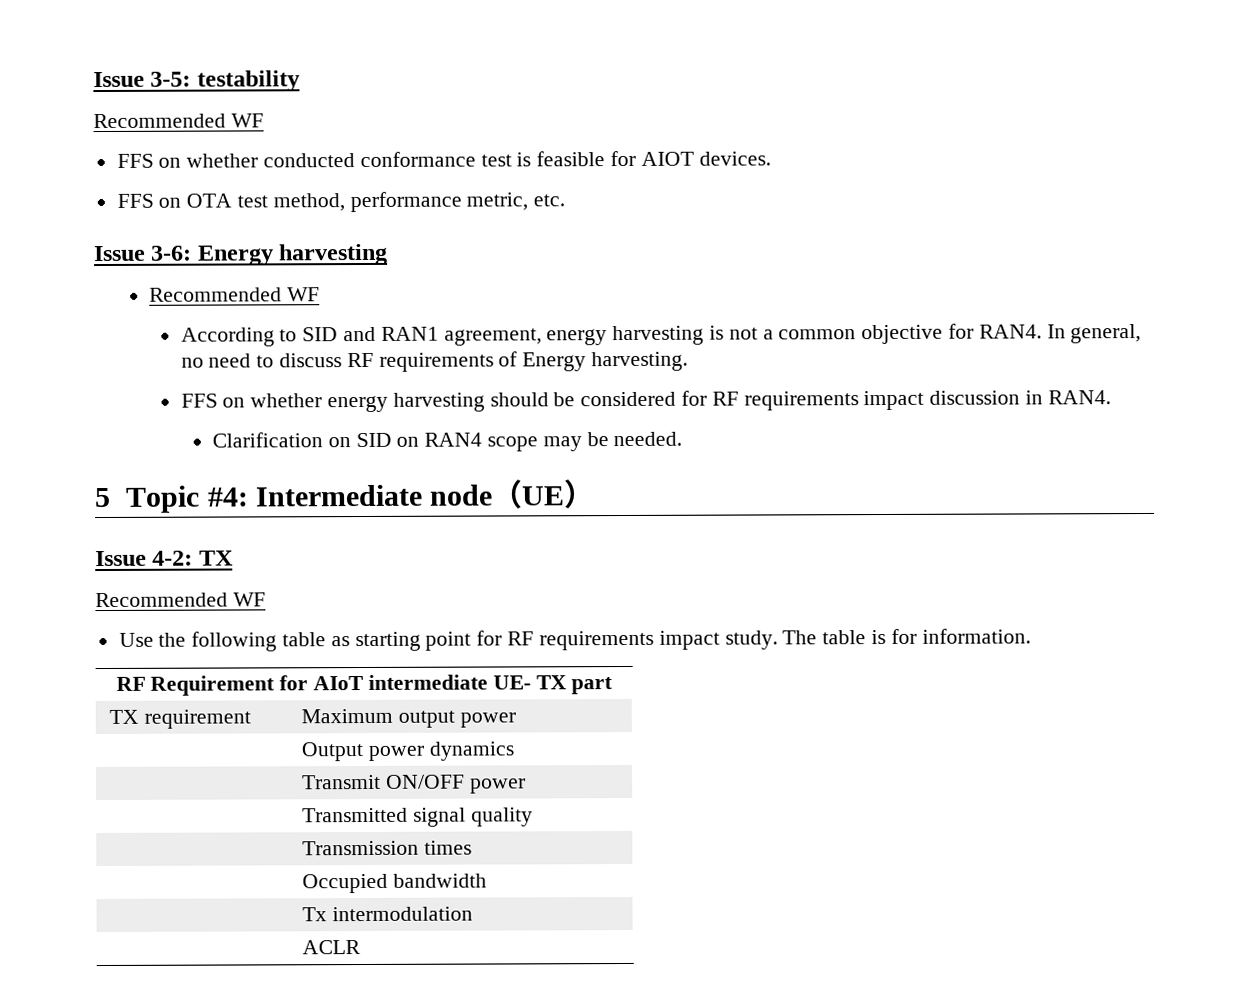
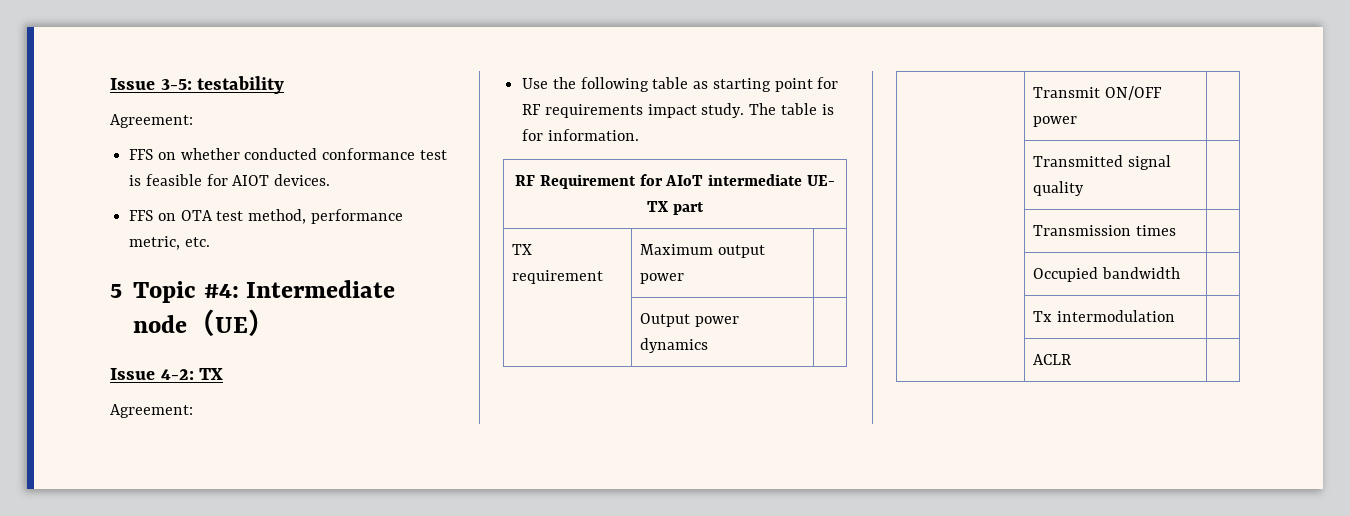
[93,113,264,129] Recommended WF -> [110,114,193,128] Agreement:
[94,243,389,266] [149,287,320,302] [180,323,1142,347] [180,351,688,372] [180,390,1111,413] [211,431,683,452] // Issue 3-6: Energy harvesting // Recommended WF // According to SID and RAN1 agreement, energy harvesting is not a common objective for RAN4. In general, no need to discuss RF requirements of Energy harvesting. // FFS on whether energy harvesting should be considered for RF requirements impact discussion in RAN4. // Clarification on SID on RAN4 scope may be needed. -> (210, 242) none
[95,592,266,608] Recommended WF -> [110,404,193,418] Agreement:

